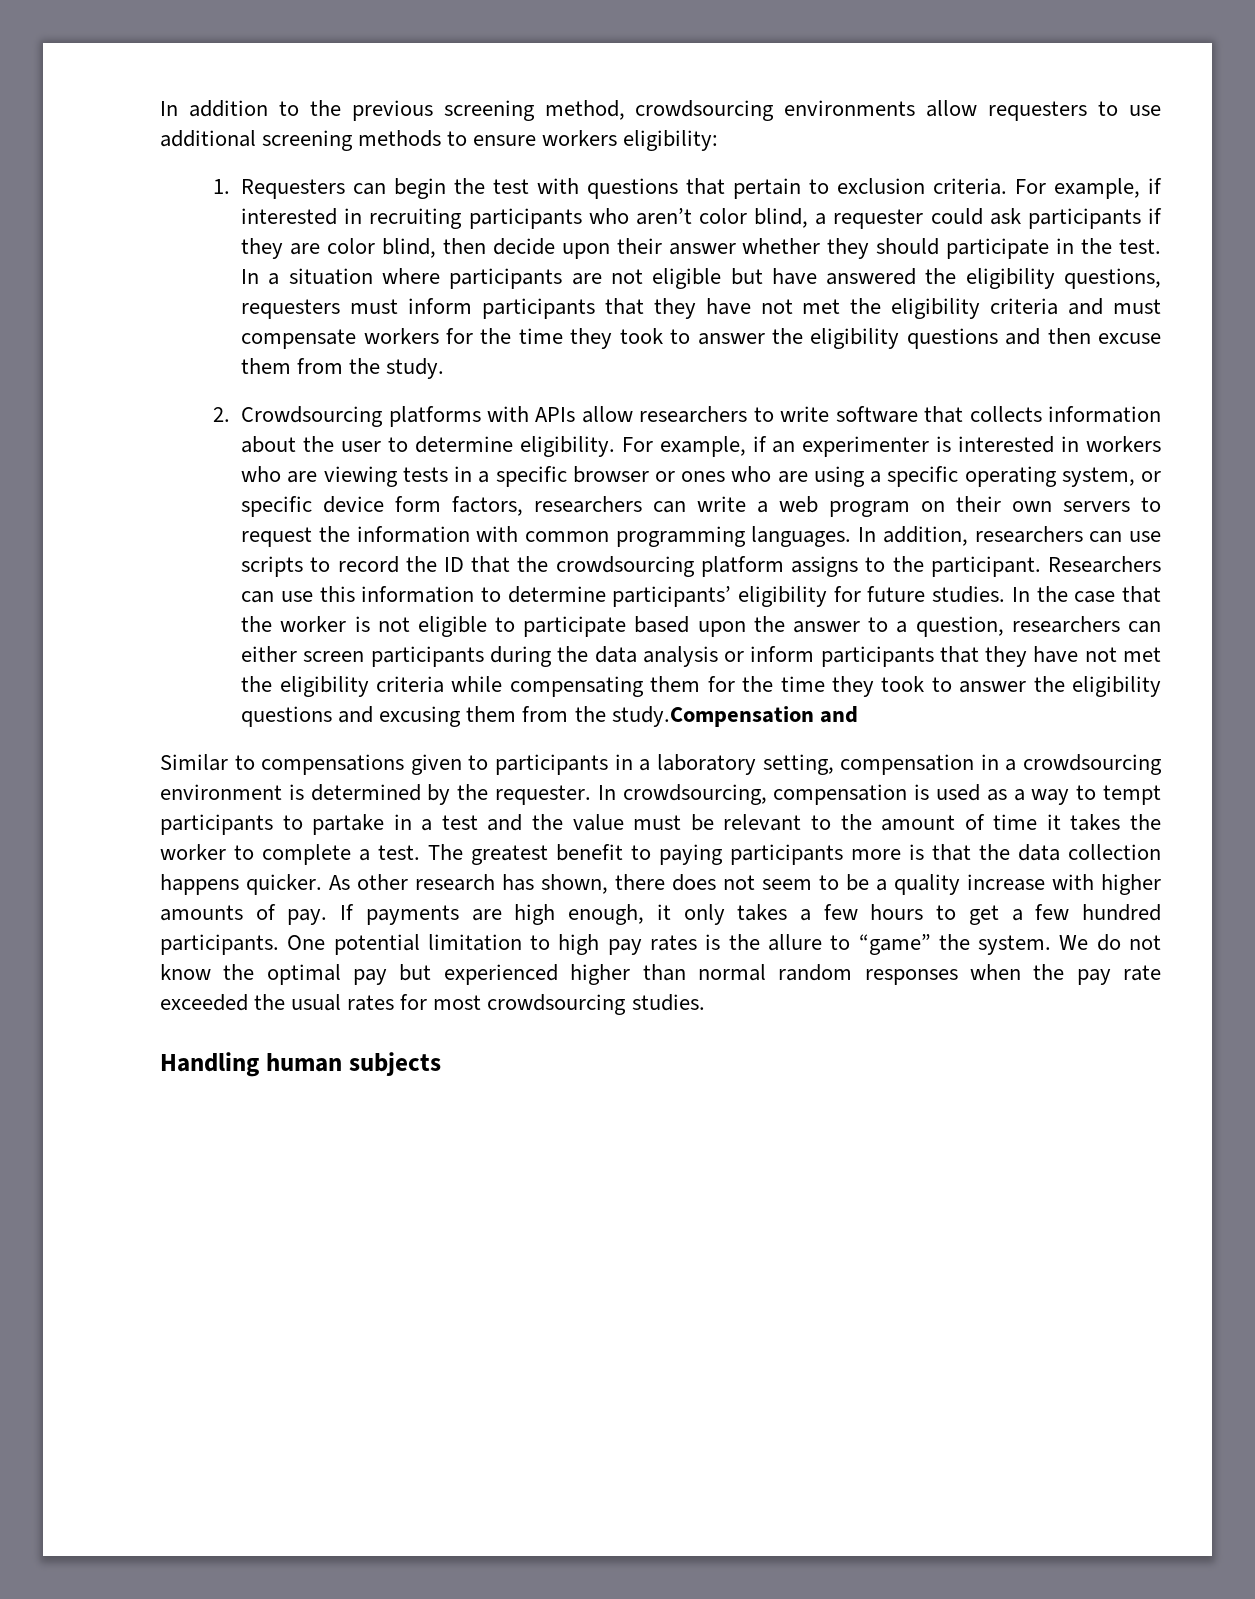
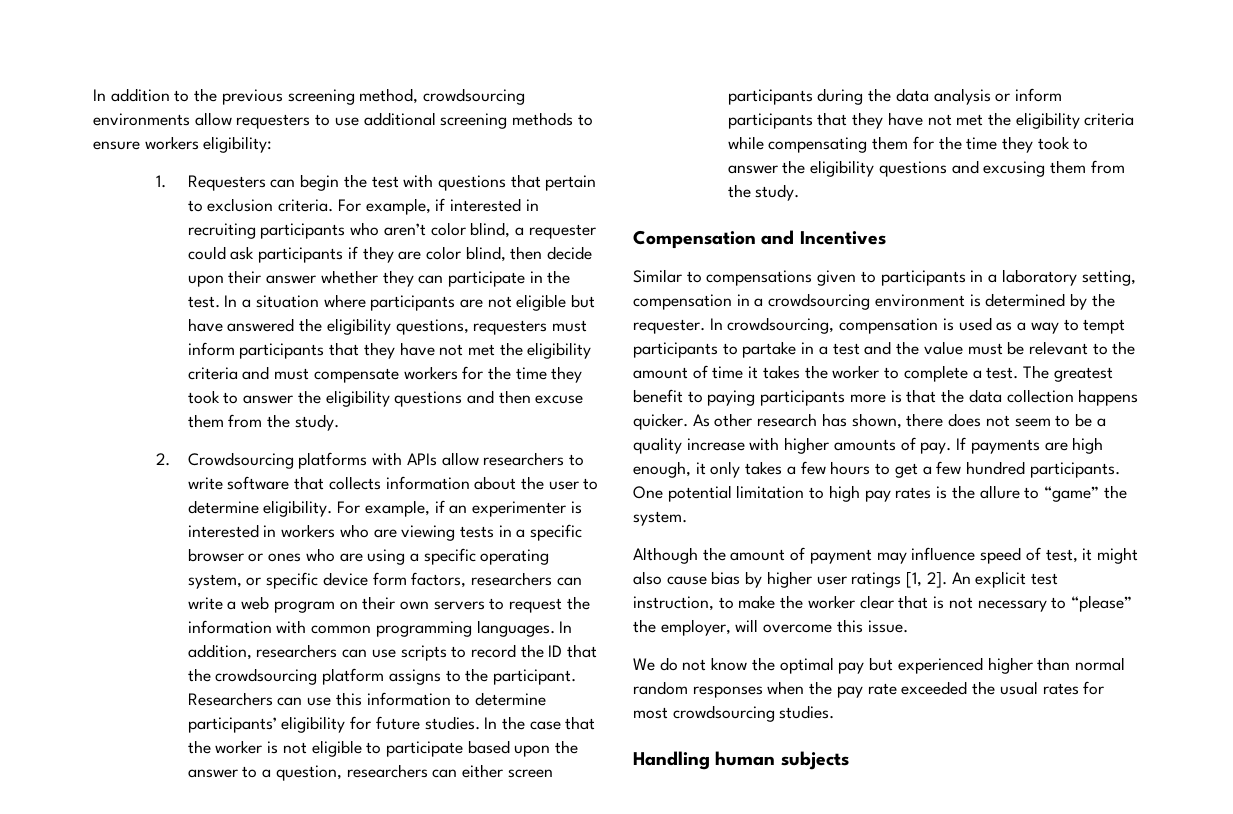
[876,238,940,255] should -> [418,275,444,284] can
[611,706,858,727] study.Compensation and -> [755,184,800,201] [633,230,886,249] study. // Compensation and Incentives
(1052, 945) none -> [633,547,1138,564] [633,571,1058,588] [633,595,1132,612] [633,619,908,636] // Although the amount of payment may influence speed of test, it might also cause bias by higher user ratings [1, 2]. An explicit test instruction, to make the worker clear that is not necessary to “please” the employer, will overcome this issue. //

